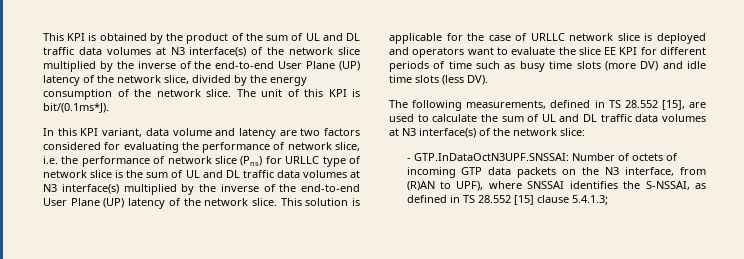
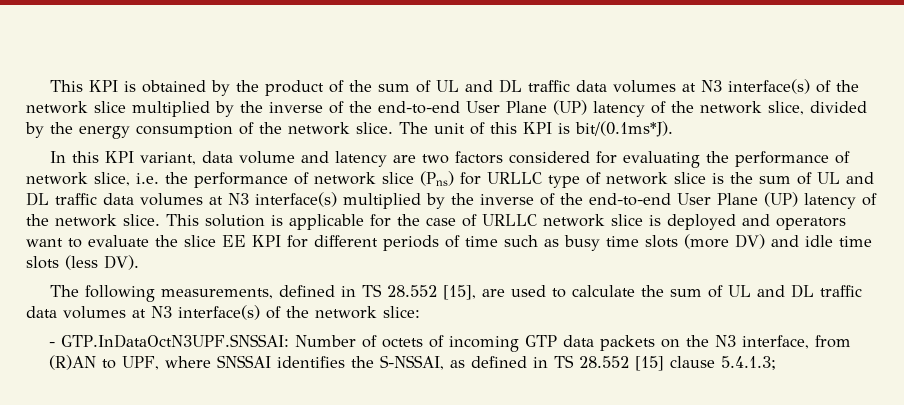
[456,181,484,191] UPF), -> [122,356,160,370] UPF,

